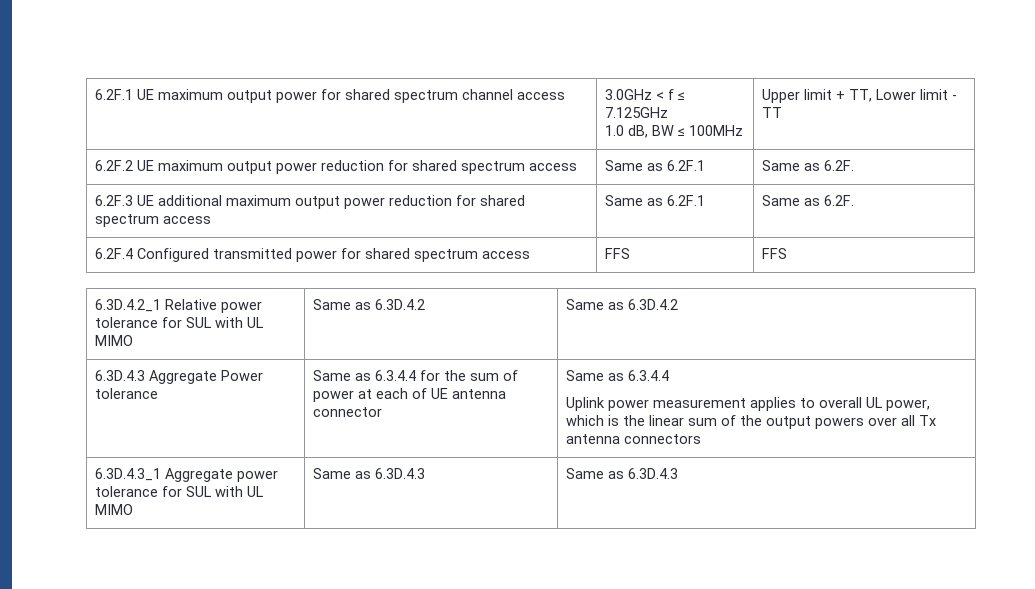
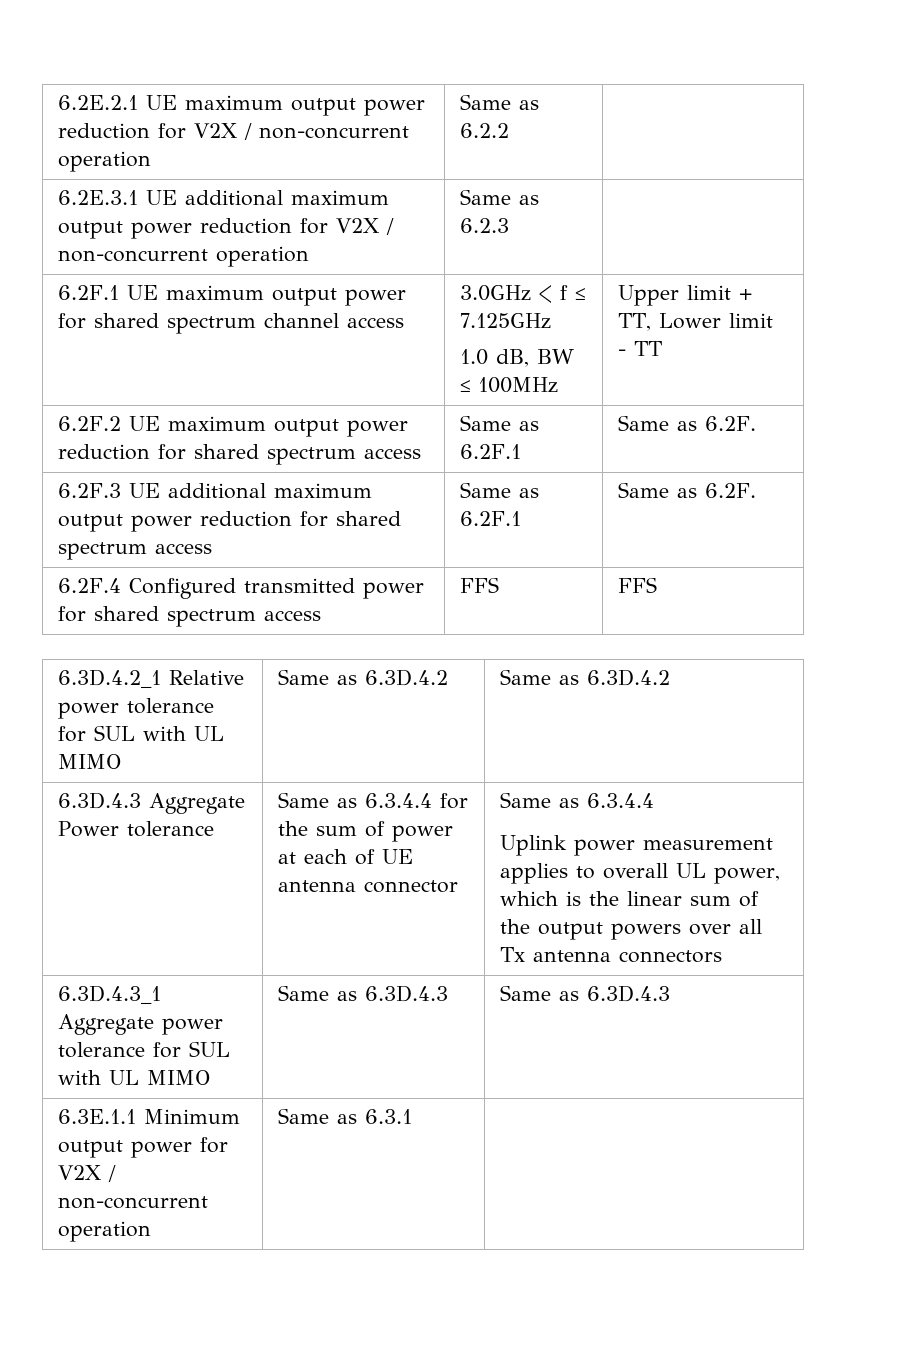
(94, 94) none -> [57,95,425,116] [57,123,409,140] [57,151,151,172] [459,94,539,110] [459,123,509,138] [57,190,389,206] [57,218,394,239] [57,246,309,267] [459,189,539,205] [459,218,509,233] 6.2E.2.1 UE maximum output power reduction for V2X / non-concurrent operation | Same as 6.2.2 | // 6.2E.3.1 UE additional maximum output power reduction for V2X / non-concurrent operation | Same as 6.2.3 | //
(678, 473) none -> [57,1109,240,1124] [57,1137,228,1158] [57,1165,116,1182] [57,1196,208,1209] [57,1221,151,1242] [277,1108,412,1124] // 6.3E.1.1 Minimum output power for V2X / non-concurrent operation | Same as 6.3.1 |

